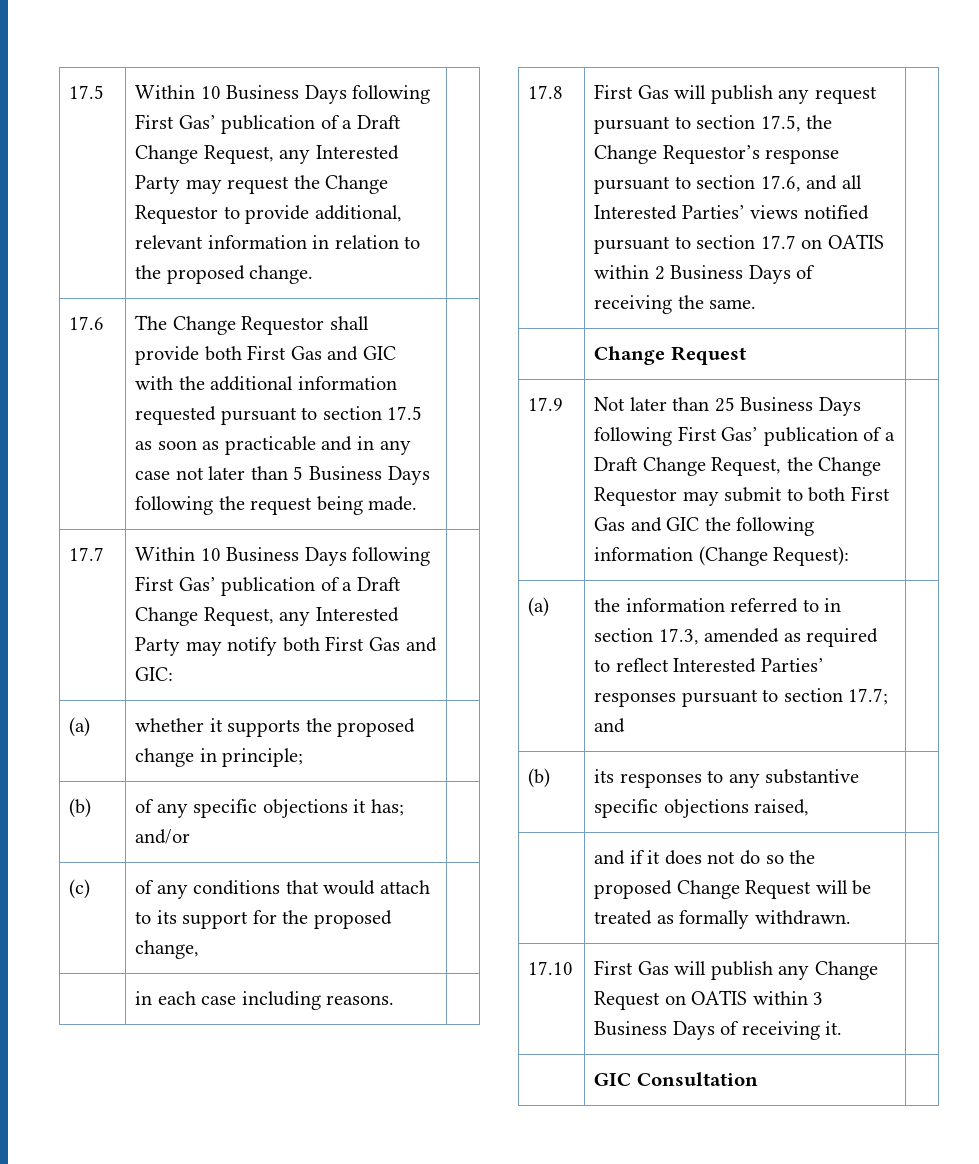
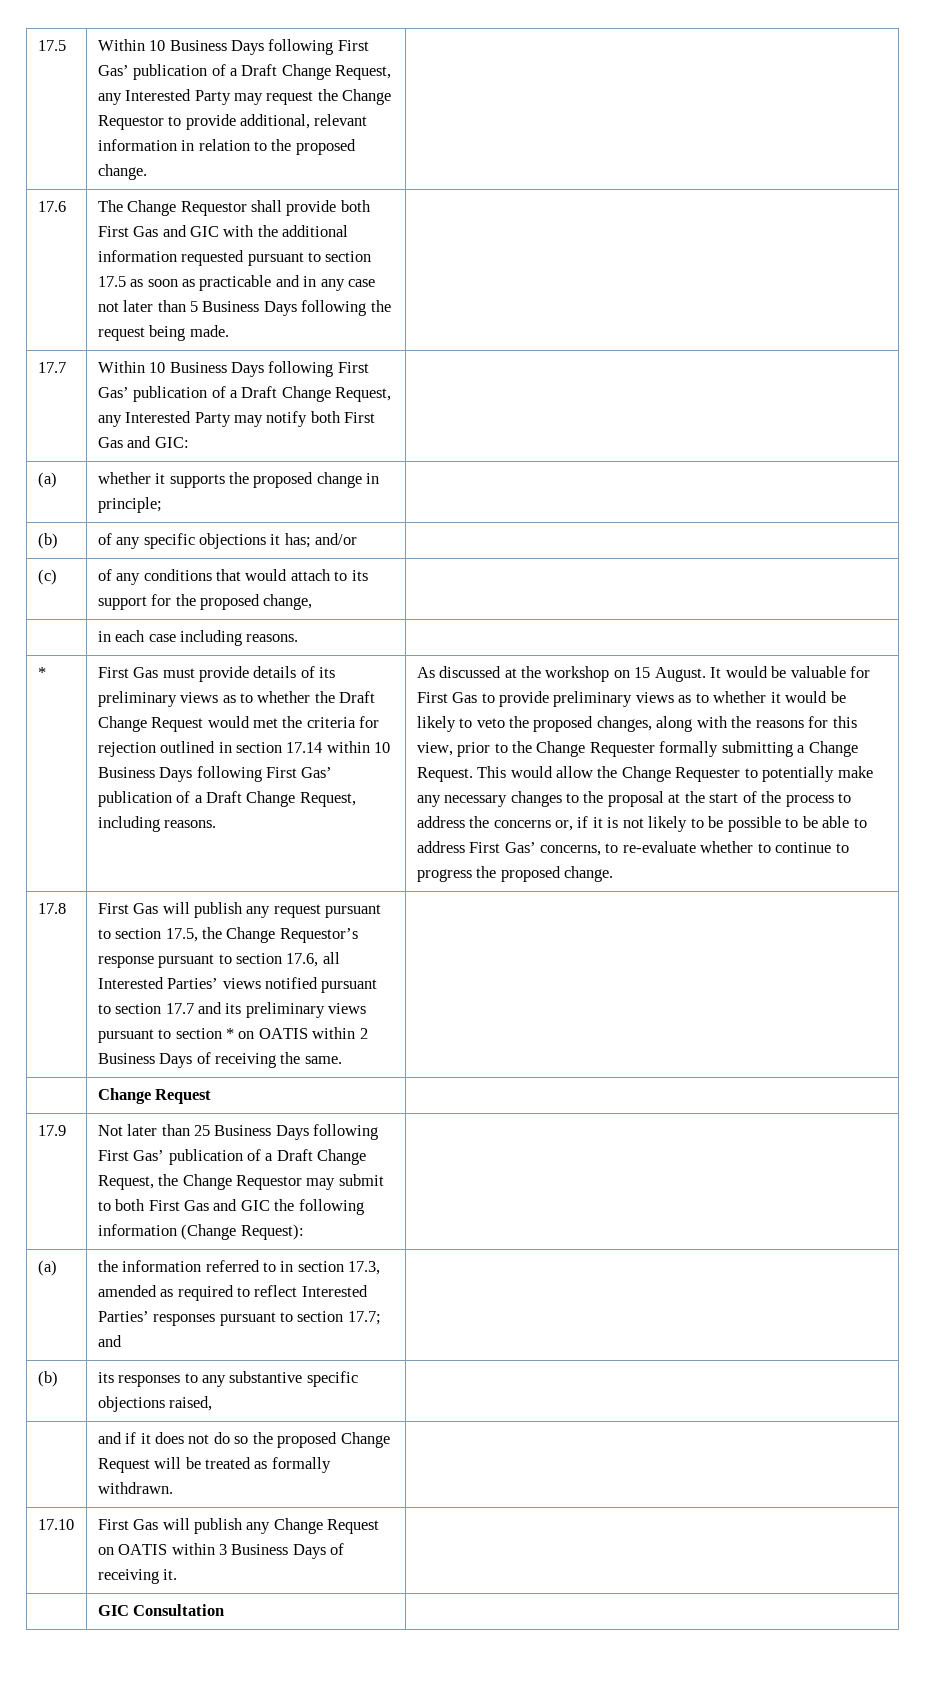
(395, 1000) none -> [37,667,46,678] [97,666,336,682] [97,691,376,707] [97,716,380,732] [97,741,391,757] [97,766,333,782] [97,791,356,807] [97,816,217,832] [416,666,871,682] [416,691,846,707] [416,716,857,732] [416,741,858,757] [416,766,873,782] [416,791,852,807] [416,816,867,832] [416,841,849,856] [416,866,614,882] // * | First Gas must provide details of its preliminary views as to whether the Draft Change Request would met the criteria for rejection outlined in section 17.14 within 10 Business Days following First Gas’ publication of a Draft Change Request, including reasons. | As discussed at the workshop on 15 August. It would be valuable for First Gas to provide preliminary views as to whether it would be likely to veto the proposed changes, along with the reasons for this view, prior to the Change Requester formally submitting a Change Request. This would allow the Change Requester to potentially make any necessary changes to the proposal at the start of the process to address the concerns or, if it is not likely to be possible to be able to address First Gas’ concerns, to re-evaluate whether to continue to progress the proposed change.
[806,175,838,190] and -> (319, 960) none
(796, 242) none -> [198,1002,367,1018] [97,1028,235,1043] and its preliminary views pursuant to section *

